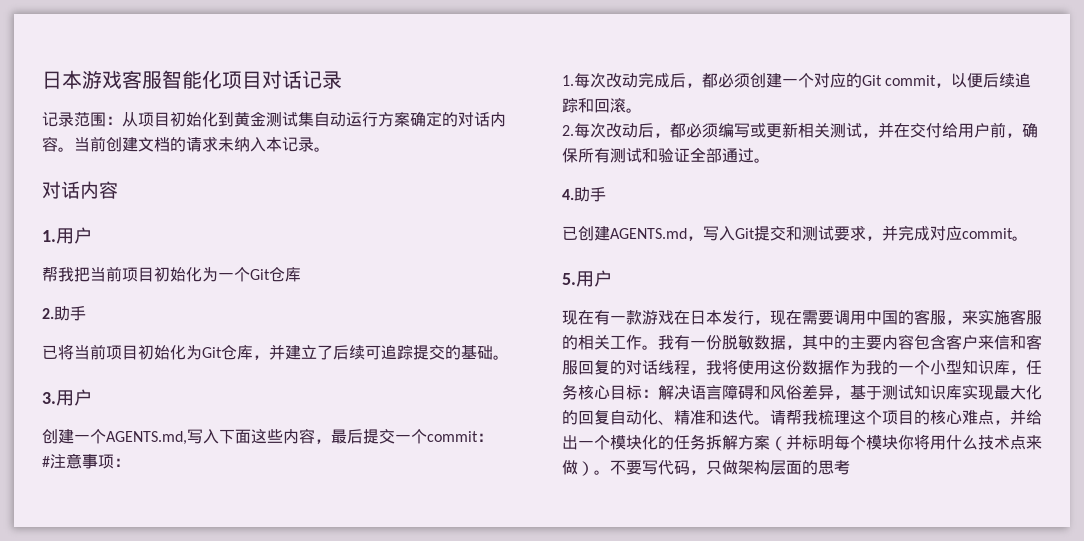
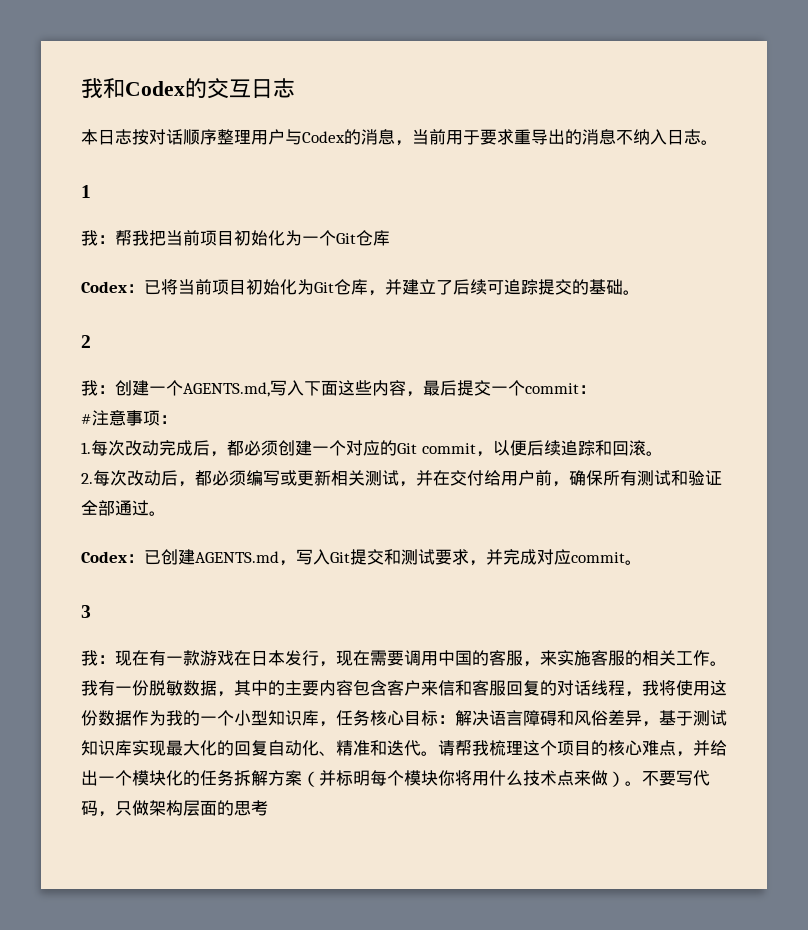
[42,70,342,89] [42,111,506,127] [42,136,330,152] [42,181,118,199] [42,227,92,244] 日本游戏客服智能化项目对话记录 // 记录范围：从项目初始化到黄金测试集自动运行方案确定的对话内容。当前创建文档的请求未纳入本记录。 // 对话内容 // 1.用户 // -> [81,78,295,99] [81,129,718,146] [81,185,91,198] [81,230,115,246] 我和Codex的交互日志 // 本日志按对话顺序整理用户与Codex的消息，当前用于要求重导出的消息不纳入日志。 // 1 // 我：
[42,306,86,321] 2.助手 // -> [81,281,144,293] Codex：
[42,389,92,406] 3.用户 // -> [81,335,91,348] [81,380,115,396] 2 // 我：
[562,187,606,202] 4.助手 // -> [81,551,144,563] Codex：
[562,270,612,287] 5.用户 // -> [81,605,91,618] [81,650,115,666] 3 // 我：

